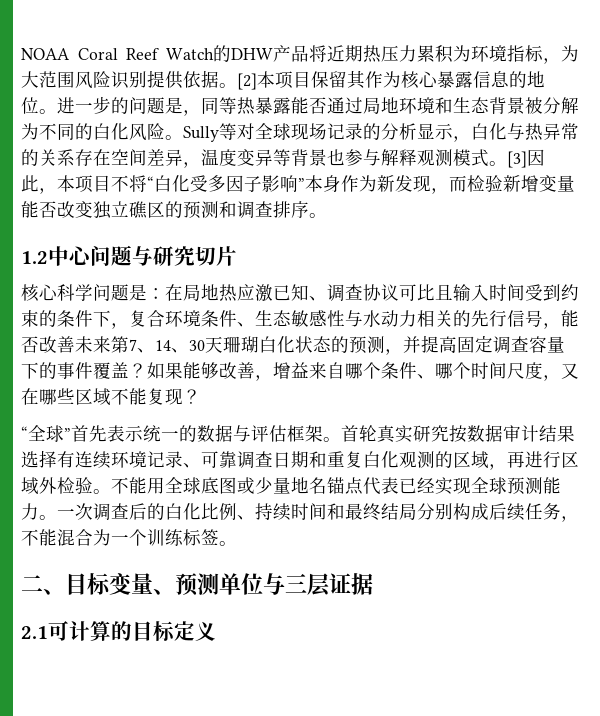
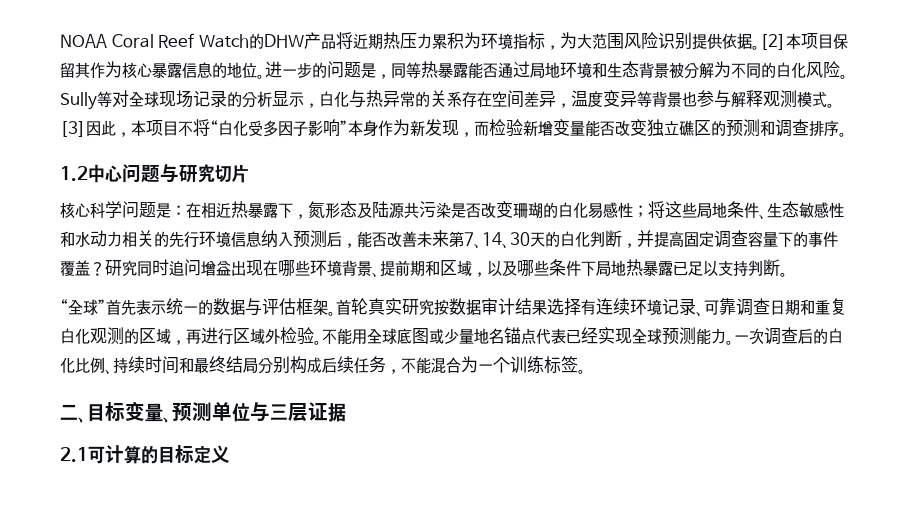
[183,284,579,302] [21,310,201,329] 局地热应激已知、调查协议可比且输入时间受到约束的条件下，复合环境 -> [201,201,727,219] 相近热暴露下，氮形态及陆源共污染是否改变珊瑚的白化易感性；将这些局地
[345,310,363,327] 与 -> [60,231,75,247] 和
[507,310,543,327] 信号 -> [199,230,342,248] 环境信息纳入预测后
[223,336,385,354] 珊瑚白化状态的预测 -> [545,230,622,247] 的白化判断
[147,362,579,381] [21,388,201,406] 如果能够改善，增益来自哪个条件、哪个时间尺度，又在哪些区域不能复现？ -> [105,259,788,278] 研究同时追问增益出现在哪些环境背景、提前期和区域，以及哪些条件下局地热暴露已足以支持判断。

